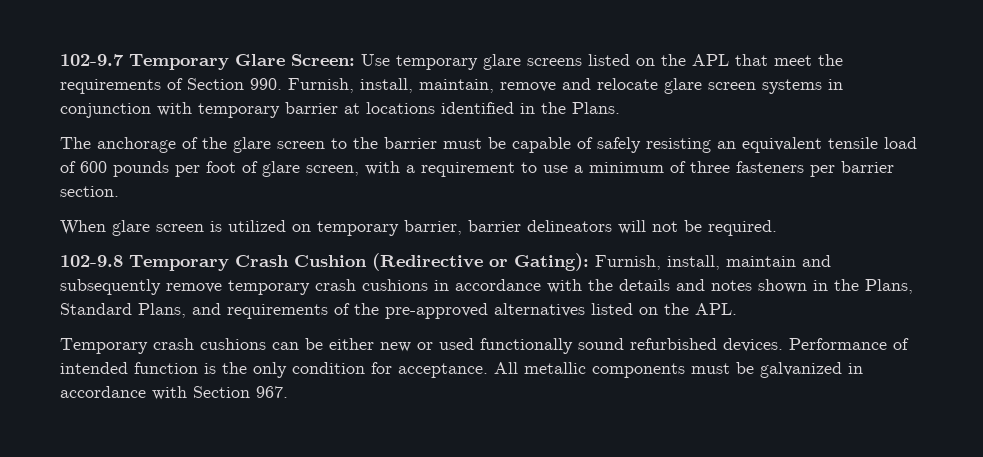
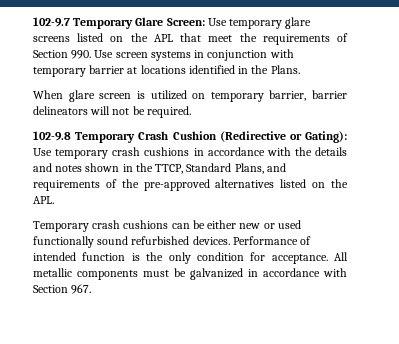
[288,78,702,94] Furnish, install, maintain, remove and relocate glare -> [94,50,114,58] Use
[60,137,917,153] [60,161,894,177] [60,186,119,197] // The anchorage of the glare screen to the barrier must be capable of safely resisting an equivalent tensile load of 600 pounds per foot of glare screen, with a requirement to use a minimum of three fasteners per barrier section. -> (300, 69) none
[595,255,831,270] [60,279,222,295] Furnish, install, maintain and subsequently remove -> [33,148,52,156] Use
[865,279,913,294] Plans, -> [155,164,184,174] TTCP,

